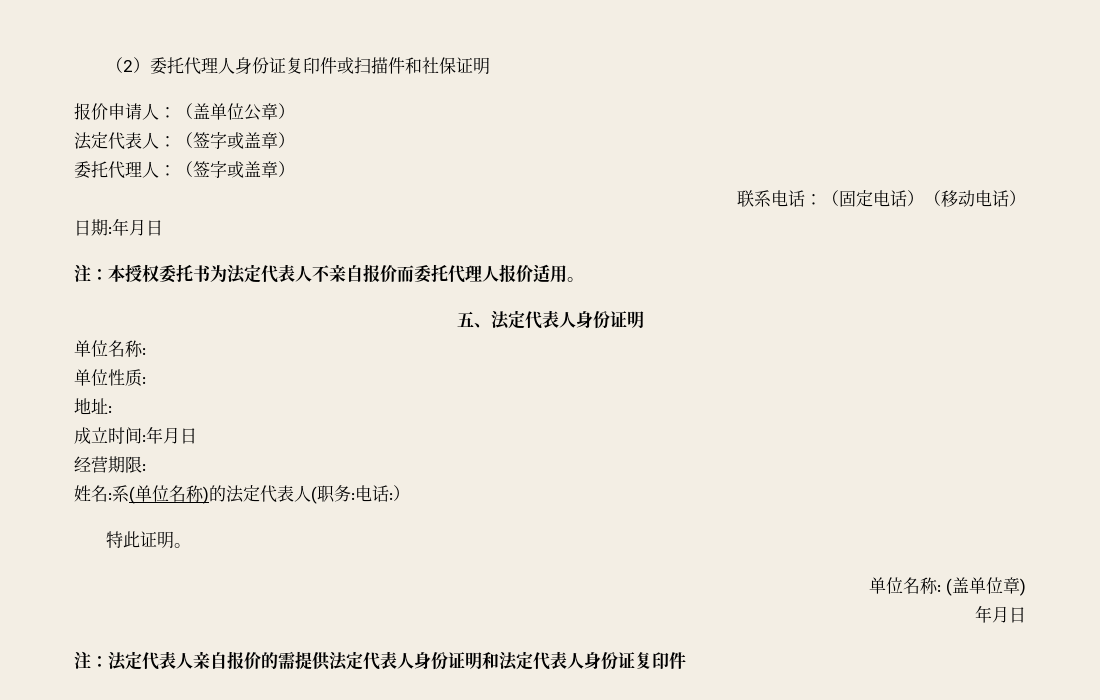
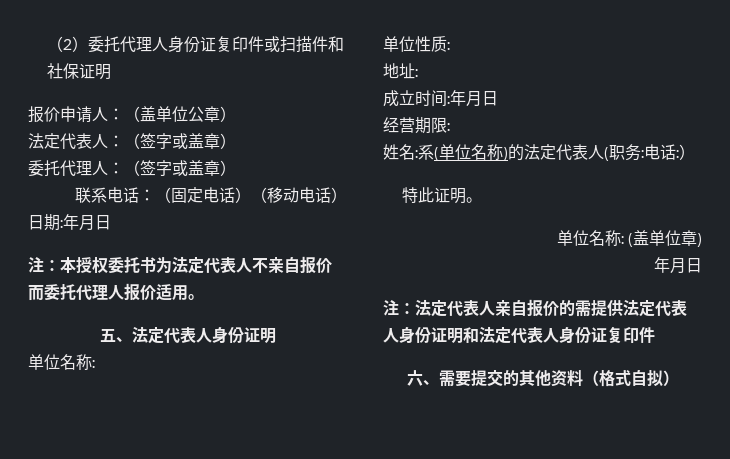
(686, 660) none -> [406,369,679,387] // 六、需要提交的其他资料（格式自拟）

